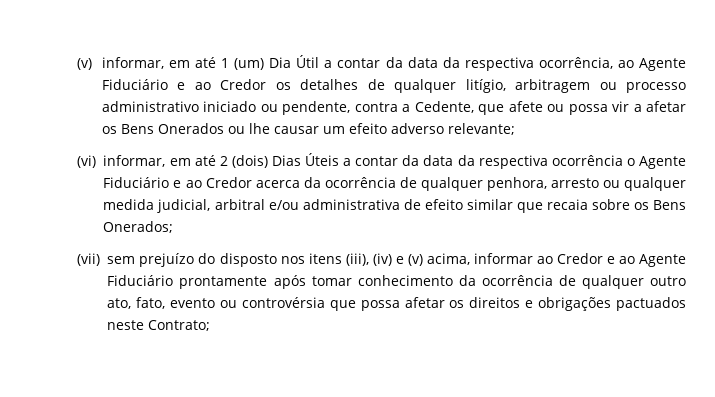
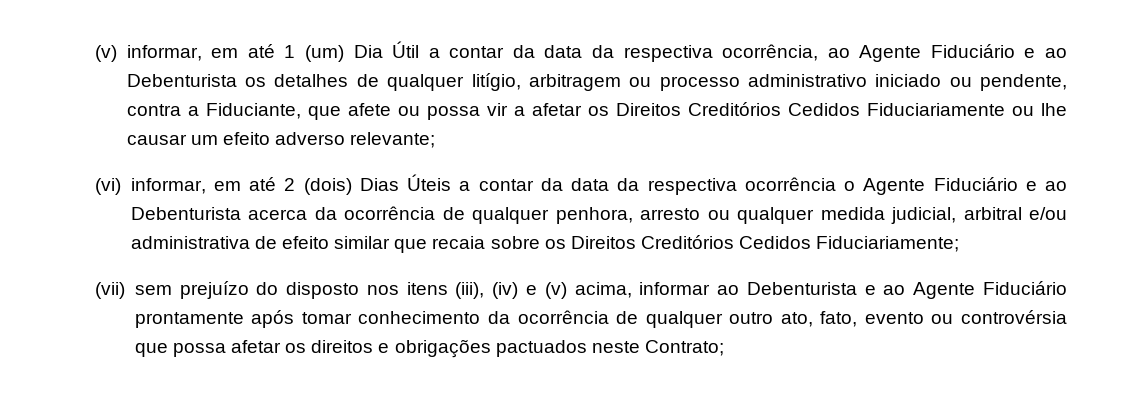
[220,79,267,90] Credor -> [126,74,237,87] Debenturista
[414,101,474,113] Cedente, -> [205,103,301,119] Fiduciante,
[120,123,224,134] Bens Onerados -> [615,102,1005,116] Direitos Creditórios Cedidos Fiduciariamente
[205,177,252,188] Credor -> [130,207,241,220] Debenturista
[653,200,686,210] [103,221,174,233] Bens Onerados; -> [570,235,960,252] Direitos Creditórios Cedidos Fiduciariamente;
[556,253,603,264] Credor -> [746,282,857,295] Debenturista

